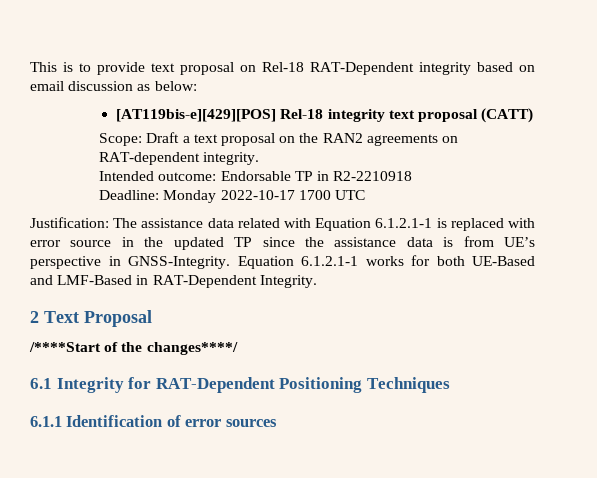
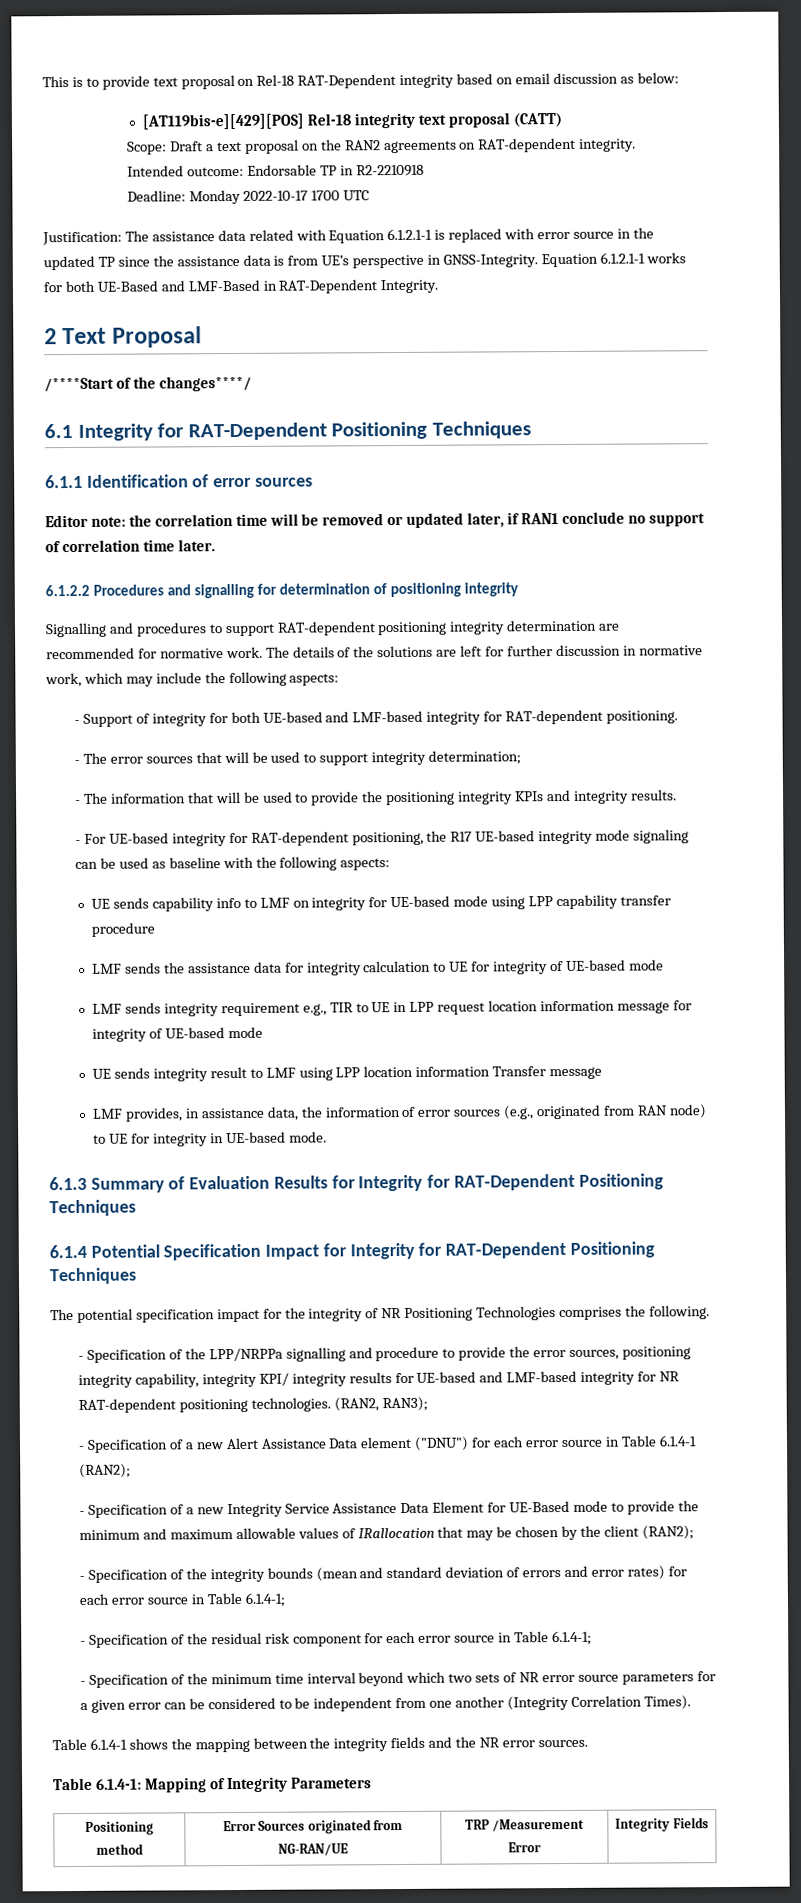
(277, 423) none -> [45,511,705,528] [45,539,215,553] [45,582,520,599] [45,619,621,638] [46,644,703,660] [45,671,340,688] [74,709,679,727] [74,750,522,766] [75,789,677,806] [75,829,690,847] [75,856,391,871] [91,894,671,912] [91,922,156,937] [92,959,664,976] [92,1000,692,1017] [92,1026,263,1042] [92,1065,603,1082] [92,1104,707,1122] [93,1131,327,1147] [49,1173,664,1193] [49,1199,136,1217] [49,1241,655,1261] [49,1267,137,1285] [50,1305,710,1323] [78,1346,691,1363] [78,1370,681,1388] [78,1396,428,1413] [79,1435,697,1453] [79,1463,132,1478] [79,1500,699,1518] [79,1525,694,1541] [79,1565,687,1583] [79,1592,286,1607] [80,1630,592,1648] [80,1671,716,1688] [80,1695,691,1713] [52,1736,588,1753] [53,1776,372,1793] [85,1821,154,1835] [96,1843,144,1855] [222,1819,404,1834] [278,1843,348,1856] [464,1818,585,1832] [508,1842,541,1853] [615,1817,709,1832] // Editor note: the correlation time will be removed or updated later, if RAN1 conclude no support of correlation time later. // 6.1.2.2 Procedures and signalling for determination of positioning integrity // Signalling and procedures to support RAT-dependent positioning integrity determination are recommended for normative work. The details of the solutions are left for further discussion in normative work, which may include the following aspects: // - Support of integrity for both UE-based and LMF-based integrity for RAT-dependent positioning. // - The error sources that will be used to support integrity determination; // - The information that will be used to provide the positioning integrity KPIs and integrity results. // - For UE-based integrity for RAT-dependent positioning, the R17 UE-based integrity mode signaling can be used as baseline with the following aspects: // UE sends capability info to LMF on integrity for UE-based mode using LPP capability transfer procedure // LMF sends the assistance data for integrity calculation to UE for integrity of UE-based mode // LMF sends integrity requirement e.g., TIR to UE in LPP request location information message for integrity of UE-based mode // UE sends integrity result to LMF using LPP location information Transfer message // LMF provides, in assistance data, the information of error sources (e.g., originated from RAN node) to UE for integrity in UE-based mode. // 6.1.3 Summary of Evaluation Results for Integrity for RAT-Dependent Positioning Techniques // 6.1.4 Potential Specification Impact for Integrity for RAT-Dependent Positioning Techniques // The potential specification impact for the integrity of NR Positioning Technologies comprises the following. // - Specification of the LPP/NRPPa signalling and procedure to provide the error sources, positioning integrity capability, integrity KPI/ integrity results for UE-based and LMF-based integrity for NR RAT-dependent positioning technologies. (RAN2, RAN3); // - Specification of a new Alert Assistance Data element ("DNU") for each error source in Table 6.1.4-1 (RAN2); // - Specification of a new Integrity Service Assistance Data Element for UE-Based mode to provide the minimum and maximum allowable values of IRallocation that may be chosen by the client (RAN2); // - Specification of the integrity bounds (mean and standard deviation of errors and error rates) for each error source in Table 6.1.4-1; // - Specification of the residual risk component for each error source in Table 6.1.4-1; // - Specification of the minimum time interval beyond which two sets of NR error source parameters for a given error can be considered to be independent from one another (Integrity Correlation Times). // Table 6.1.4-1 shows the mapping between the integrity fields and the NR error sources. // Table 6.1.4-1: Mapping of Integrity Parameters // Positioning method | Error Sources originated from NG-RAN/UE | TRP /Measurement Error | Integrity Fields

